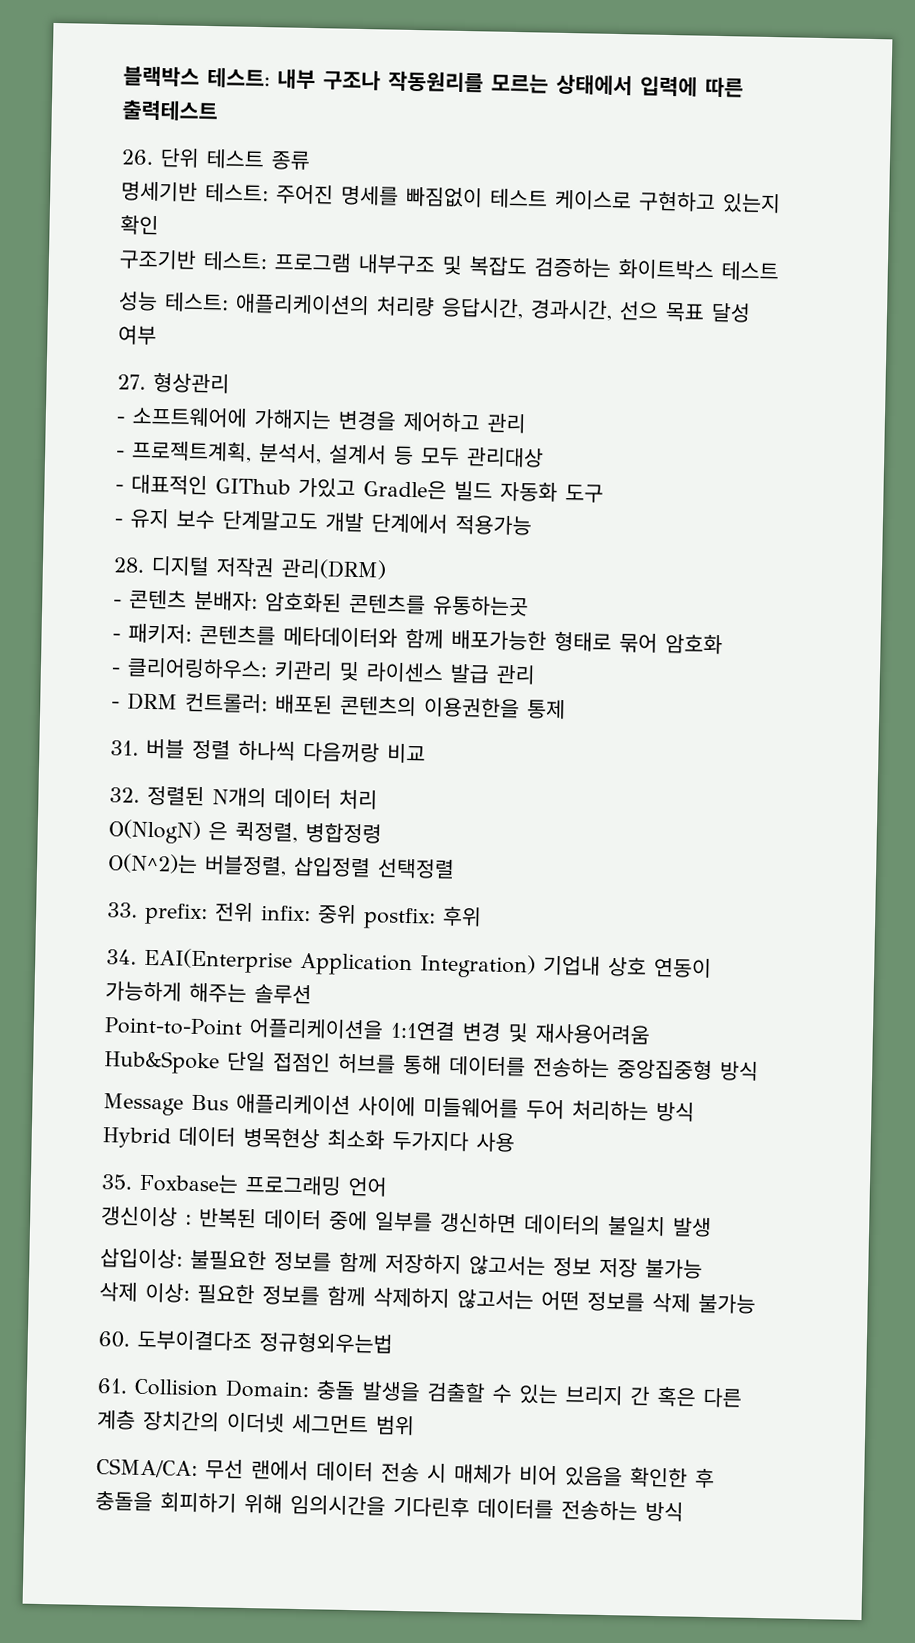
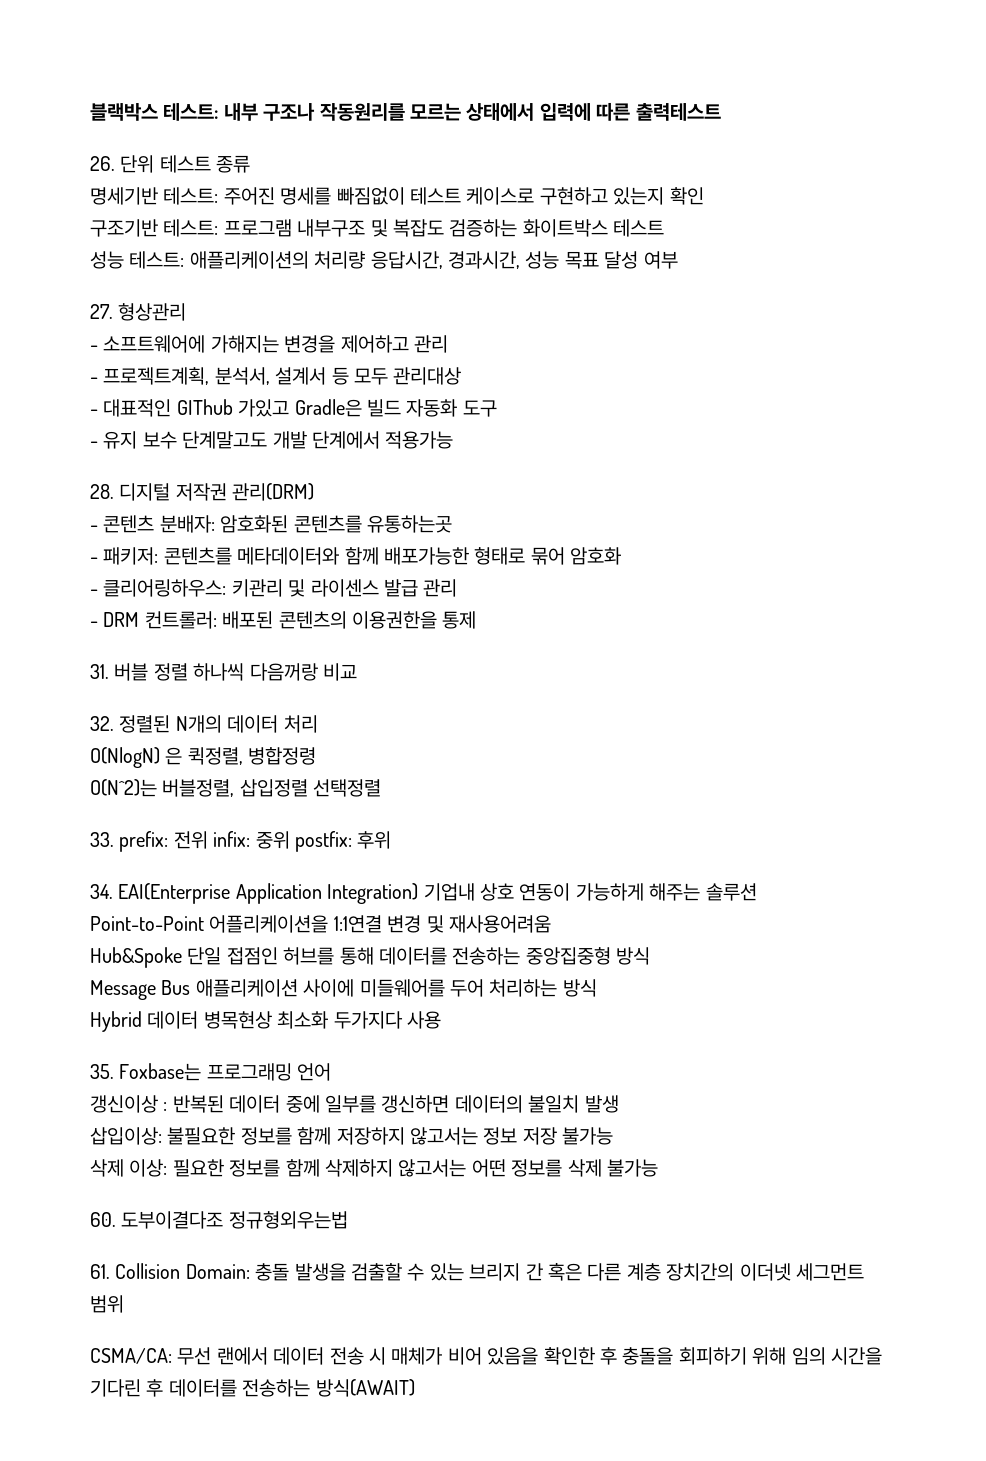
[619,301,659,321] 선으 -> [525,251,560,269] 성능
[290,1494,684,1522] 임의시간을 기다린후 데이터를 전송하는 방식 -> [791,1347,882,1365] [90,1379,415,1397] 임의 시간을 기다린 후 데이터를 전송하는 방식(AWAIT)

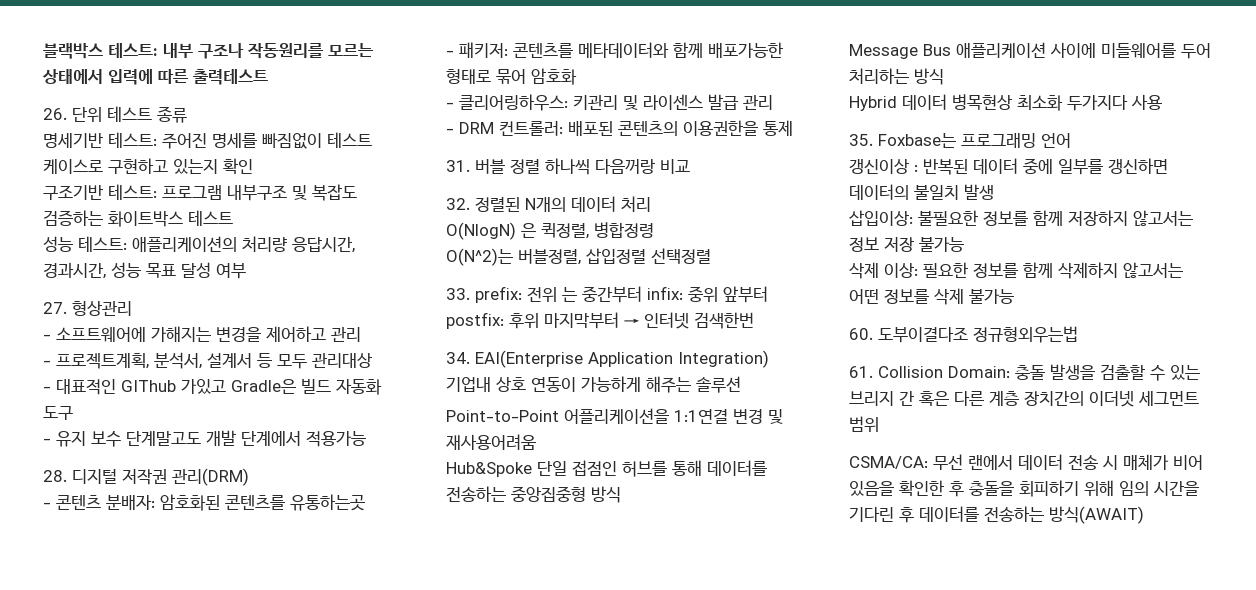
(208, 840) none -> [562,286,642,303] 는 중간부터
(290, 840) none -> [723,286,768,303] 앞부터
(392, 840) none -> [544,312,754,329] 마지막부터 → 인터넷 검색한번

